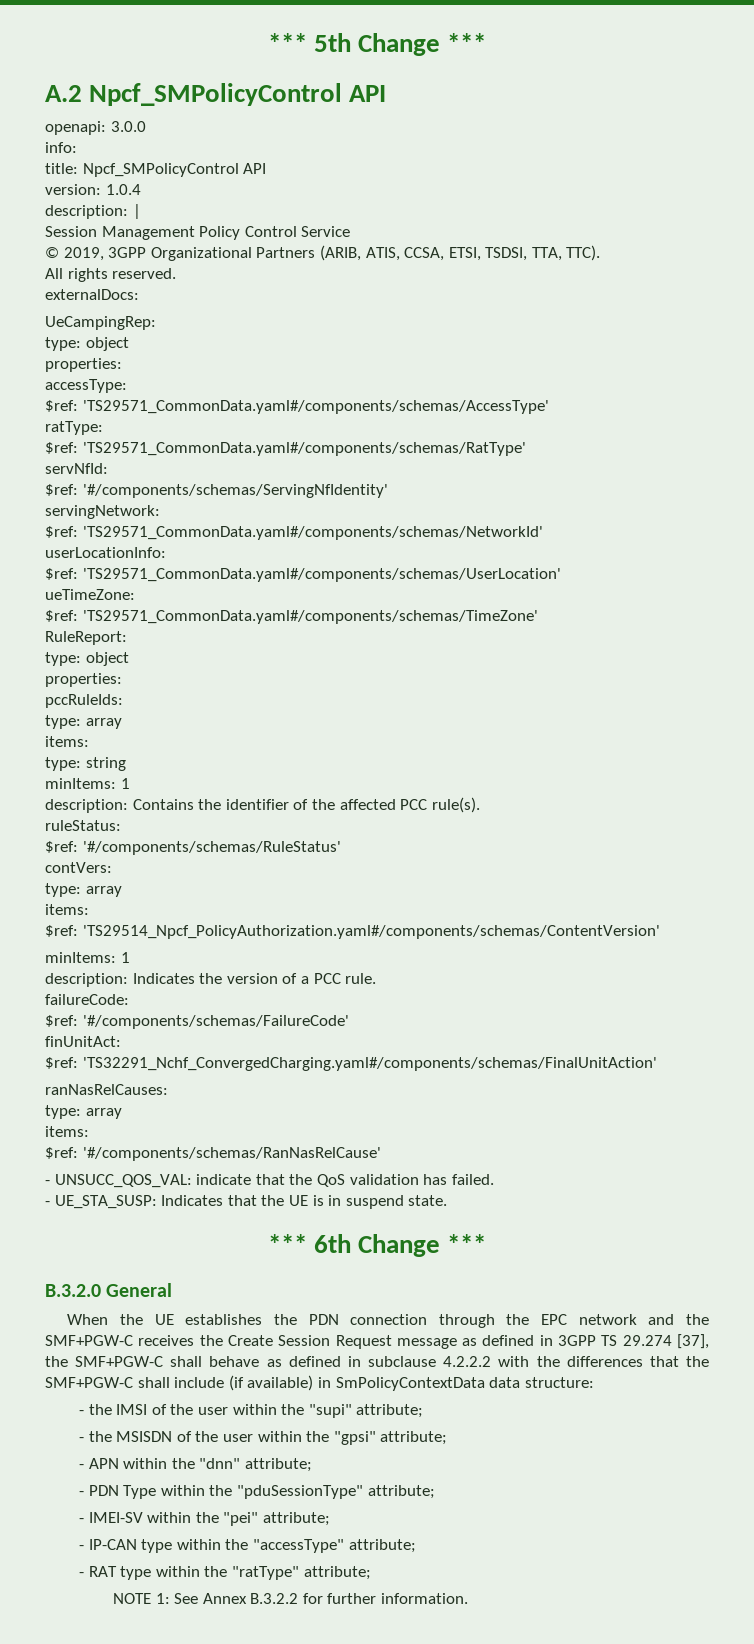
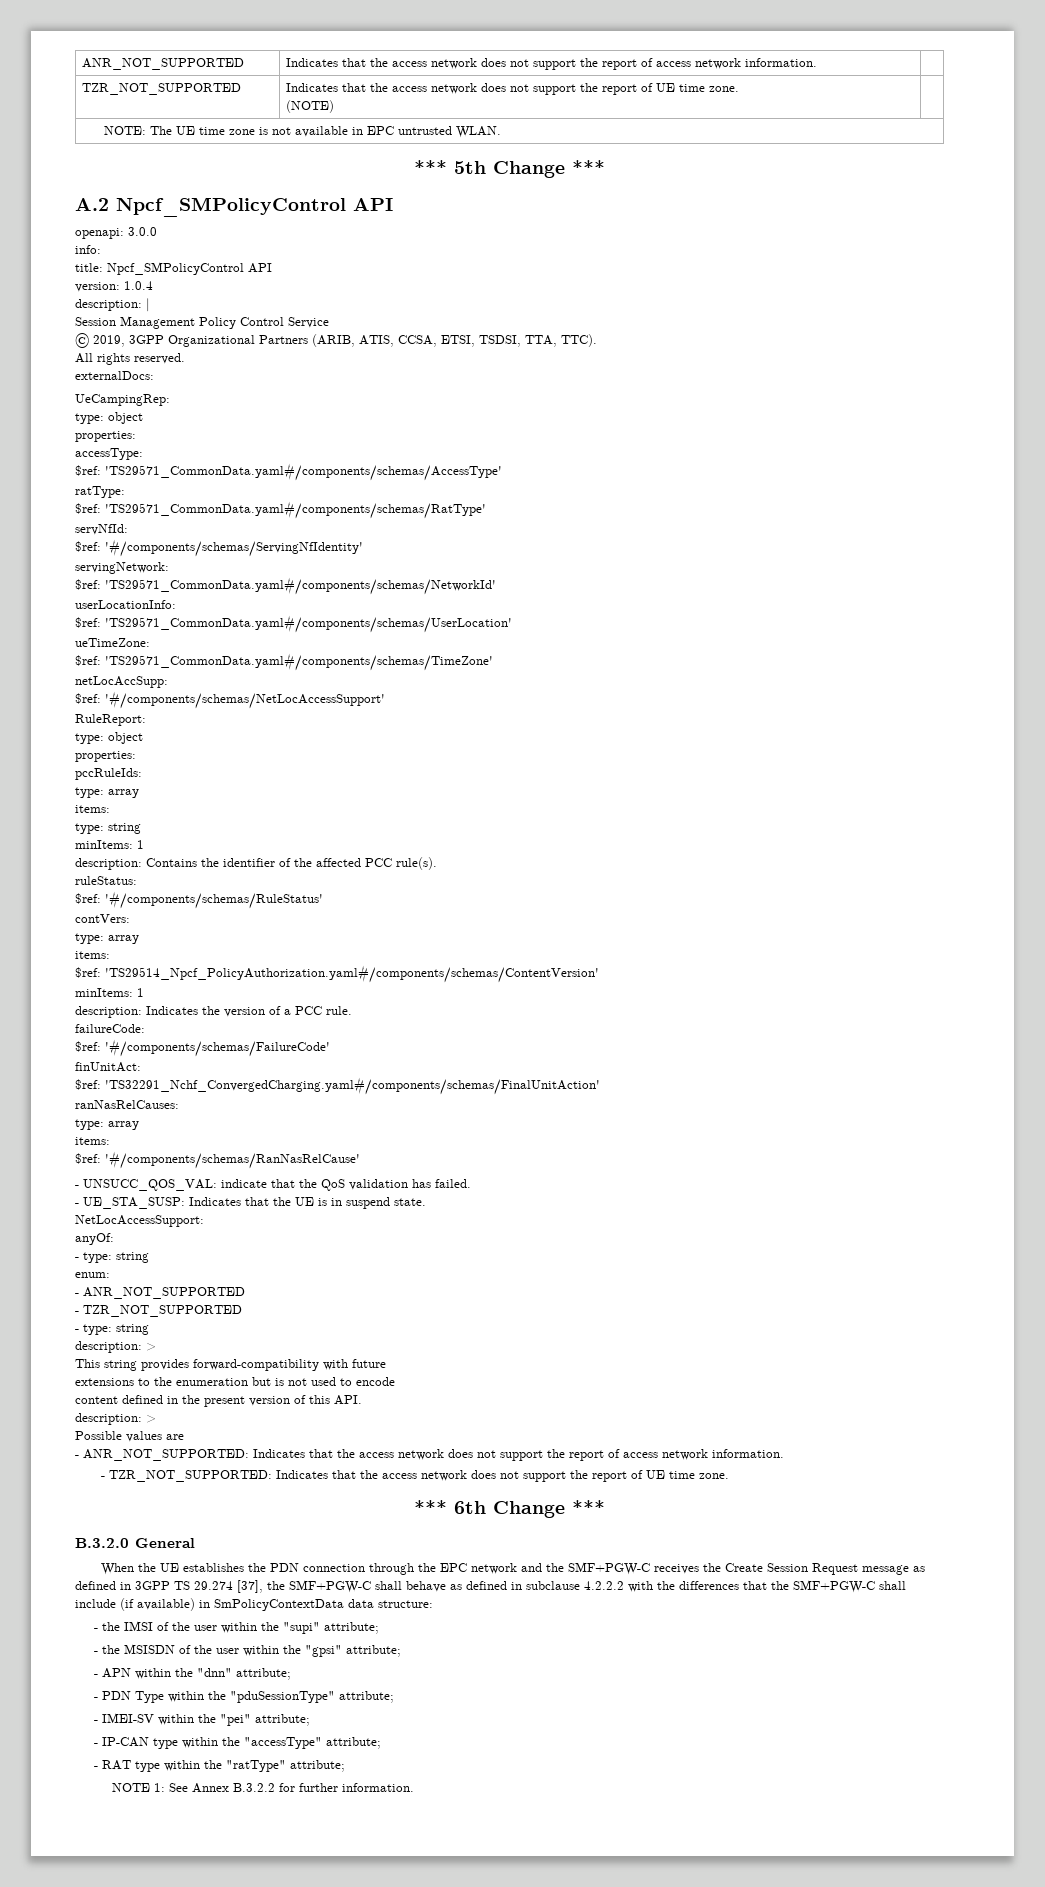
(267, 42) none -> [81,58,244,70] [285,58,817,70] [81,83,241,95] [285,83,739,95] [285,100,334,113] [103,126,501,138] ANR_NOT_SUPPORTED | Indicates that the access network does not support the report of access network information. | // TZR_NOT_SUPPORTED | Indicates that the access network does not support the report of UE time zone. // (NOTE) | // NOTE: The UE time zone is not available in EPC untrusted WLAN. //
(538, 617) none -> [75,676,168,688] [75,691,385,709] // netLocAccSupp: // $ref: '#/components/schemas/NetLocAccessSupport'
(448, 1200) none -> [75,1215,204,1227] [75,1233,114,1245] [75,1252,149,1263] [75,1272,110,1278] [75,1287,245,1299] [75,1305,242,1317] [75,1324,149,1335] [75,1341,156,1353] [75,1359,386,1371] [75,1377,395,1386] [75,1395,362,1407] [75,1413,156,1425] [75,1431,184,1442] [75,1449,784,1461] [101,1470,730,1482] // NetLocAccessSupport: // anyOf: // - type: string // enum: // - ANR_NOT_SUPPORTED // - TZR_NOT_SUPPORTED // - type: string // description: > // This string provides forward-compatibility with future // extensions to the enumeration but is not used to encode // content defined in the present version of this API. // description: > // Possible values are // - ANR_NOT_SUPPORTED: Indicates that the access network does not support the report of access network information. // - TZR_NOT_SUPPORTED: Indicates that the access network does not support the report of UE time zone.

